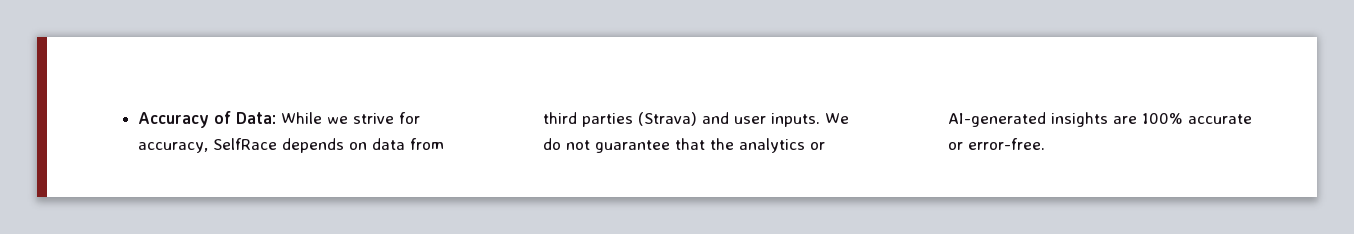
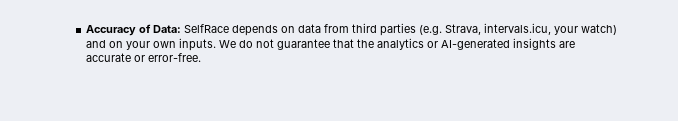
[280,112,420,124] [137,142,208,153] While we strive for accuracy, -> (182, 29) none
[637,112,766,126] (Strava) and user -> [419,23,618,35] [86,40,177,50] (e.g. Strava, intervals.icu, your watch) and on your own
[1141,113,1183,124] 100% -> (576, 44) none

